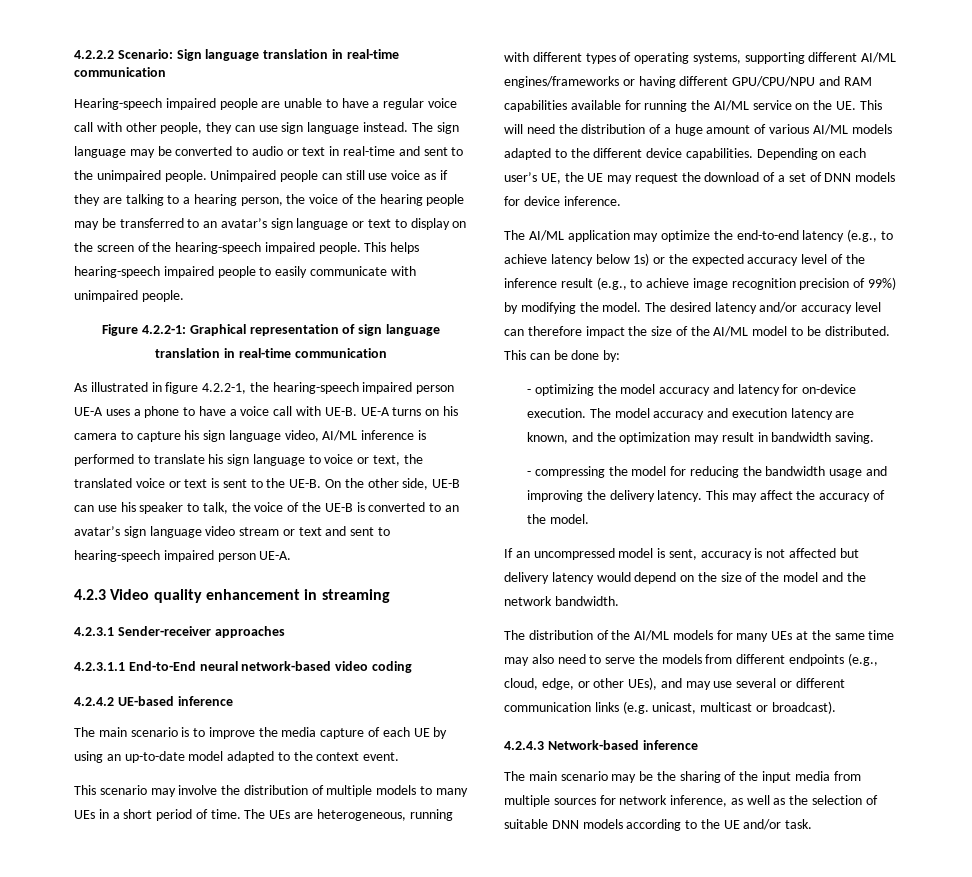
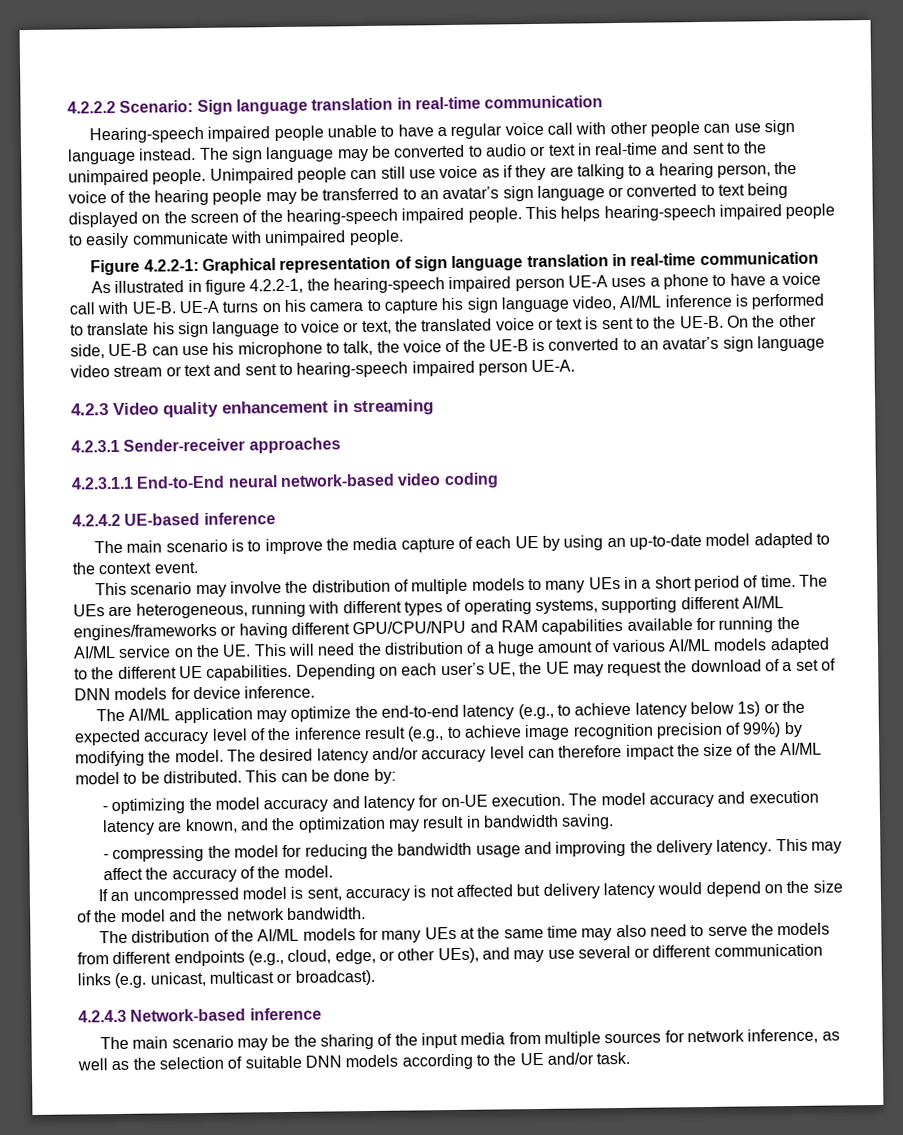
[261,101,281,108] are -> (324, 133) none
[160,122,233,134] people, they -> [649,121,700,137] people
[368,218,450,230] text to display -> [626,182,789,199] [68,211,138,228] converted to text being displayed
[139,502,184,514] speaker -> [237,341,323,358] microphone
[646,148,683,158] device -> [178,665,203,679] UE
[802,384,857,394] on-device -> [440,794,488,808] on-UE

